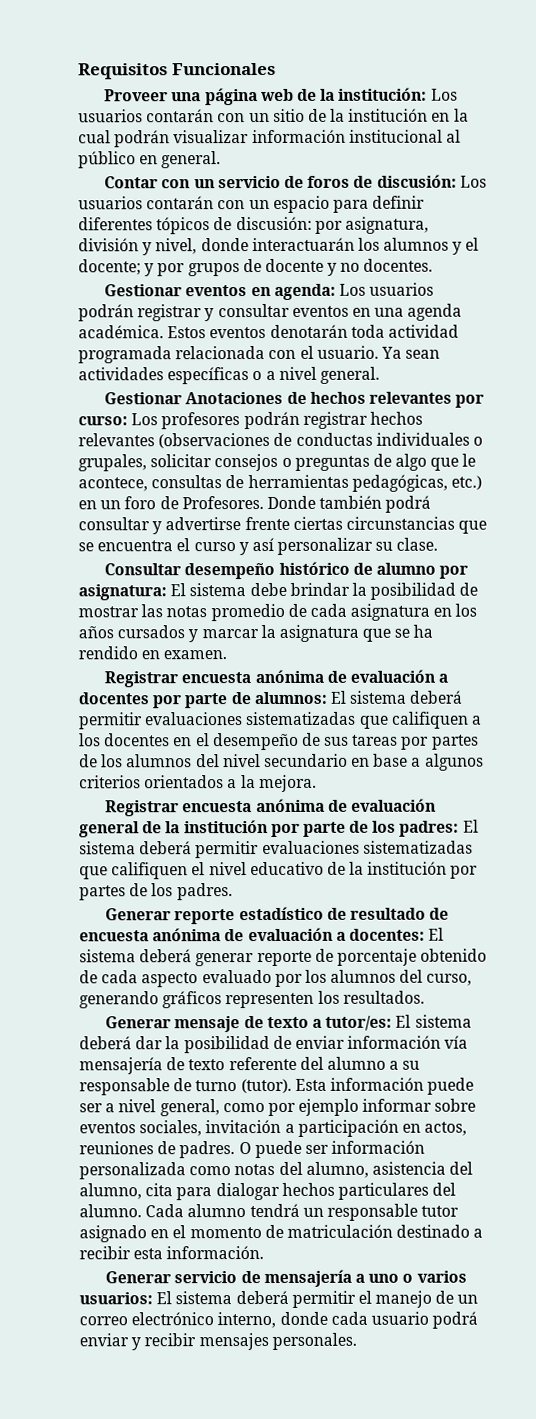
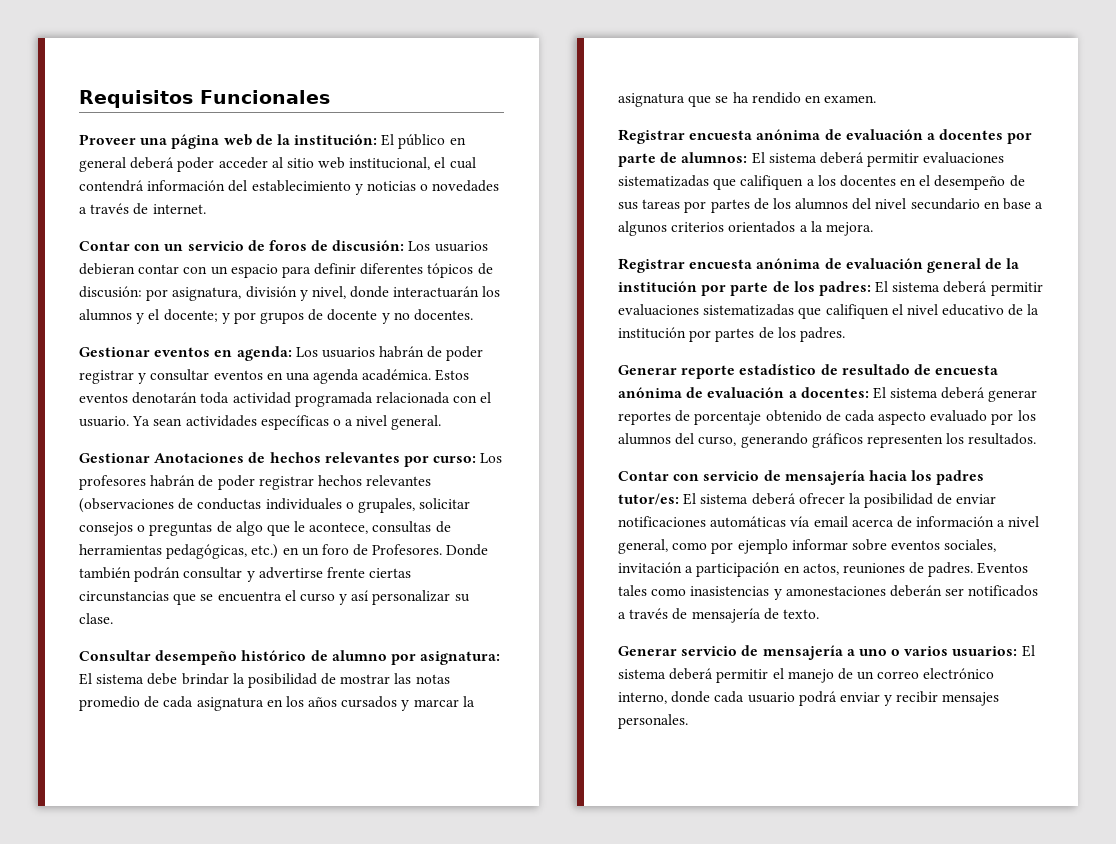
[430,88,458,101] [78,108,469,123] [78,129,461,148] [78,151,222,169] Los usuarios contarán con un sitio de la institución en la cual podrán visualizar información institucional al público en general. -> [381,134,466,149] [79,157,476,172] [79,180,500,195] [79,203,206,215] El público en general deberá poder acceder al sitio web institucional, el cual contendrá información del establecimiento y noticias o novedades a través de internet.
[146,196,215,210] contarán -> [79,263,180,275] debieran contar
[78,304,134,322] podrán -> [379,346,484,361] habrán de poder
[243,411,300,430] podrán -> [150,475,255,490] habrán de poder
[385,495,432,513] podrá -> [134,567,181,582] podrán
[256,950,312,967] reporte -> [618,411,671,425] reportes
[105,1016,323,1033] Generar mensaje de texto a -> [618,470,985,485] Contar con servicio de mensajería hacia los padres
[135,1036,164,1050] dar -> [798,493,845,504] ofrecer
[347,1035,469,1049] [79,1056,421,1075] [79,1077,475,1096] [79,1103,103,1113] información vía mensajería de texto referente del alumno a su responsable de turno (tutor). Esta información puede ser -> [618,516,995,528] notificaciones automáticas vía email acerca de información
[238,1140,426,1159] [79,1161,474,1180] [79,1182,457,1201] [79,1203,460,1221] [79,1224,484,1243] [79,1246,265,1260] O puede ser información personalizada como notas del alumno, asistencia del alumno, cita para dialogar hechos particulares del alumno. Cada alumno tendrá un responsable tutor asignado en el momento de matriculación destinado a recibir esta información. -> [977,562,1029,574] [618,585,1039,600] [618,608,819,623] Eventos tales como inasistencias y amonestaciones deberán ser notificados a través de mensajería de texto.

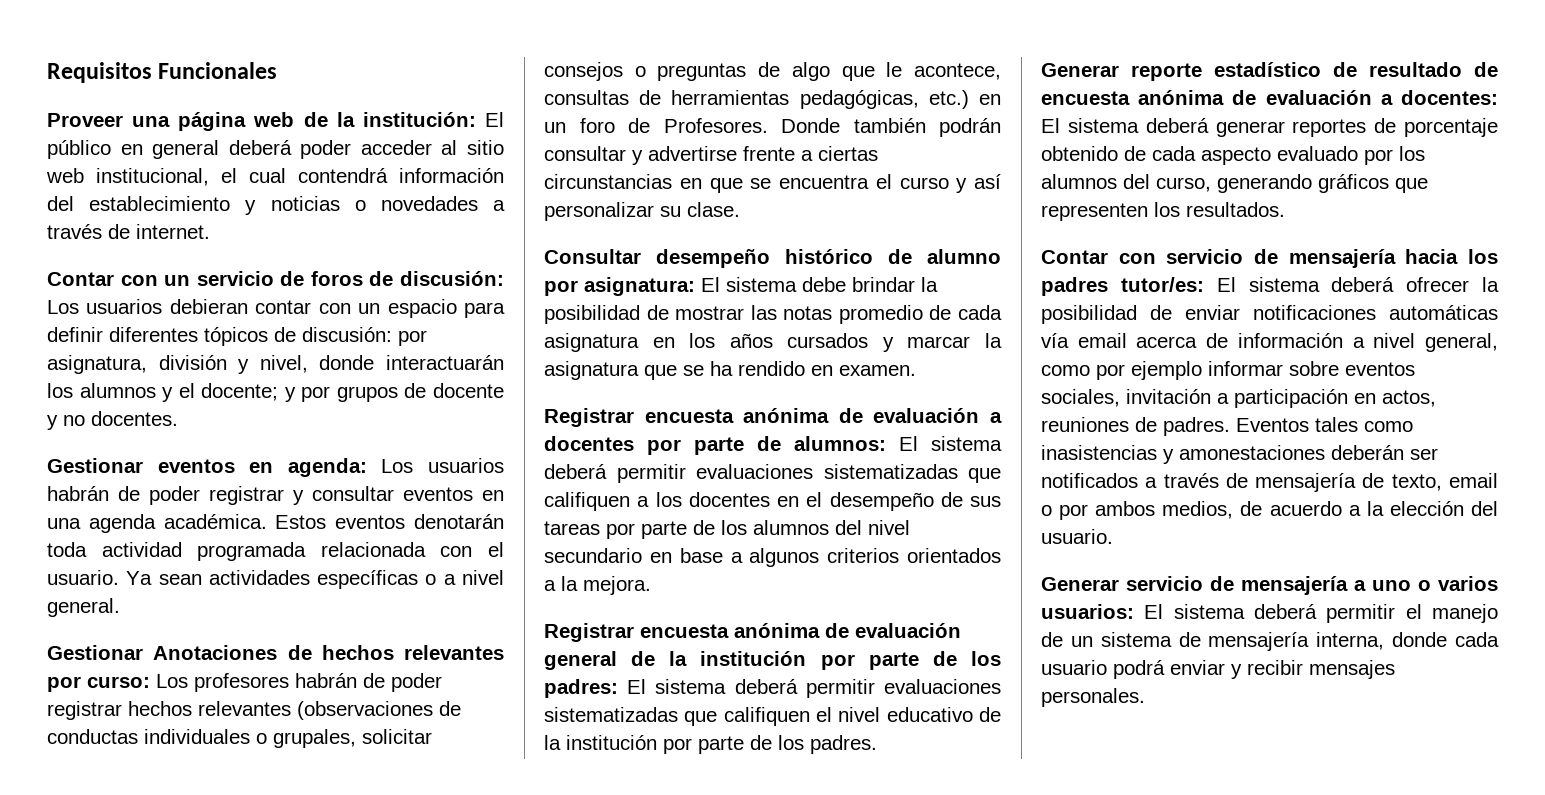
(365, 572) none -> [801,150,813,161] a
(169, 596) none -> [679,178,702,189] en
[710,199,750,213] partes -> [641,521,687,539] parte
[715,328,755,342] partes -> [698,736,744,754] parte
(863, 440) none -> [1395,178,1428,193] que
[782,609,819,619] texto. -> [1391,473,1498,491] [1041,501,1498,520] [1041,529,1113,544] texto, email o por ambos medios, de acuerdo a la elección del usuario.
[877,668,995,679] [618,692,667,704] correo electrónico interno, -> [1100,632,1385,651] sistema de mensajería interna,

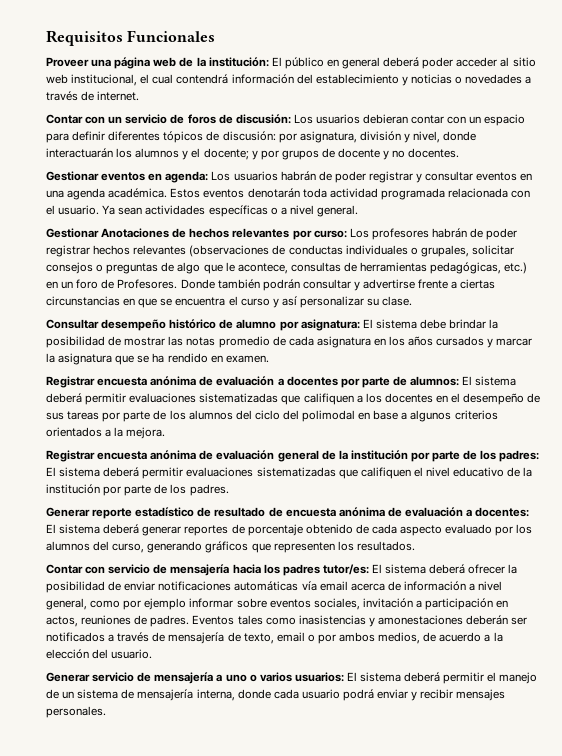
[868,520,910,535] [544,548,642,563] nivel secundario -> [254,410,356,422] ciclo del polimodal

